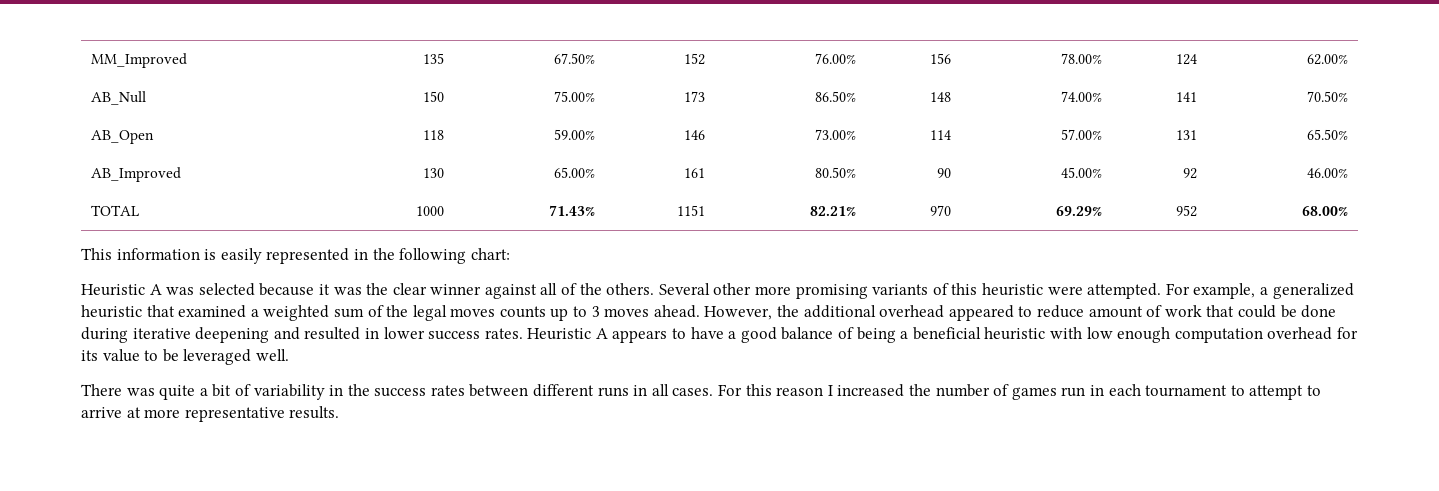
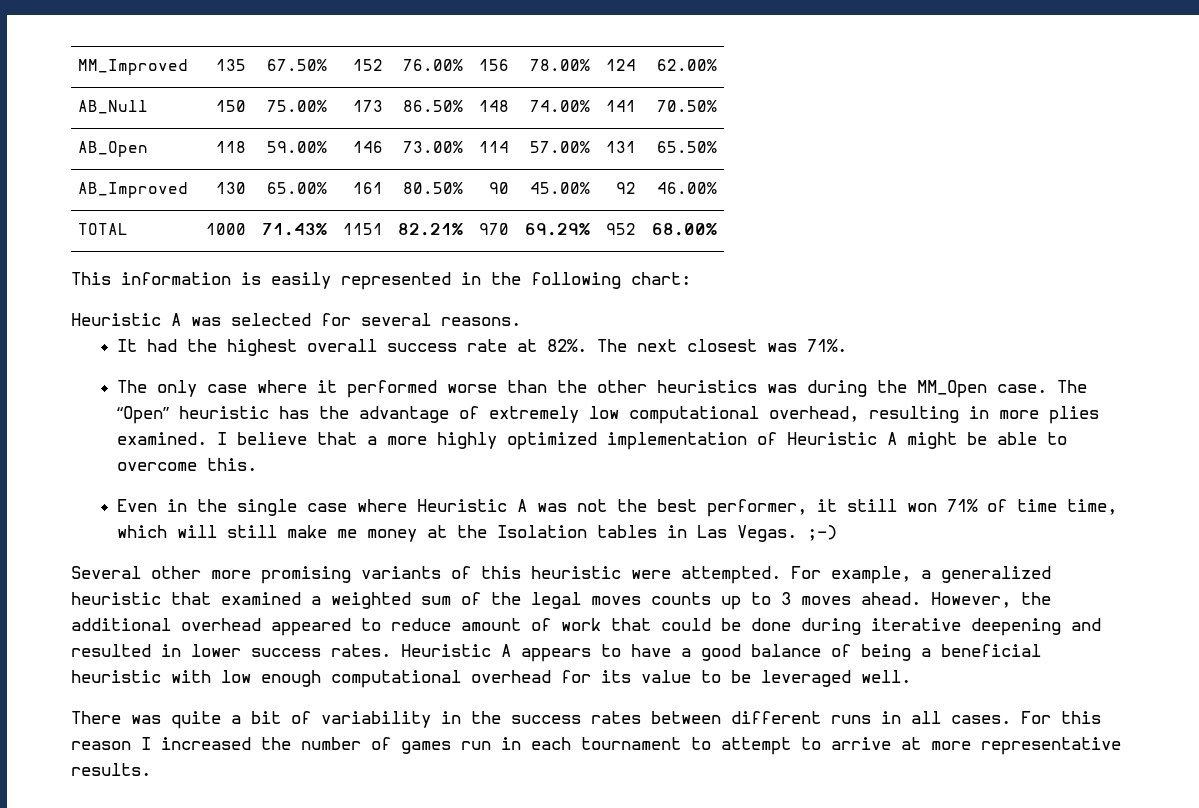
[259,283,655,299] because it was the clear winner against all of the others. -> [321,313,521,326] [116,339,847,356] [116,380,1087,398] [116,406,1099,424] [116,432,1067,450] [116,458,257,471] [116,499,1117,517] [116,525,837,542] for several reasons. // It had the highest overall success rate at 82%. The next closest was 71%. // The only case where it performed worse than the other heuristics was during the MM_Open case. The “Open” heuristic has the advantage of extremely low computational overhead, resulting in more plies examined. I believe that a more highly optimized implementation of Heuristic A might be able to overcome this. // Even in the single case where Heuristic A was not the best performer, it still won 71% of time time, which will still make me money at the Isolation tables in Las Vegas. ;-) //
[1174,328,1263,343] computation -> [331,670,461,688] computational

